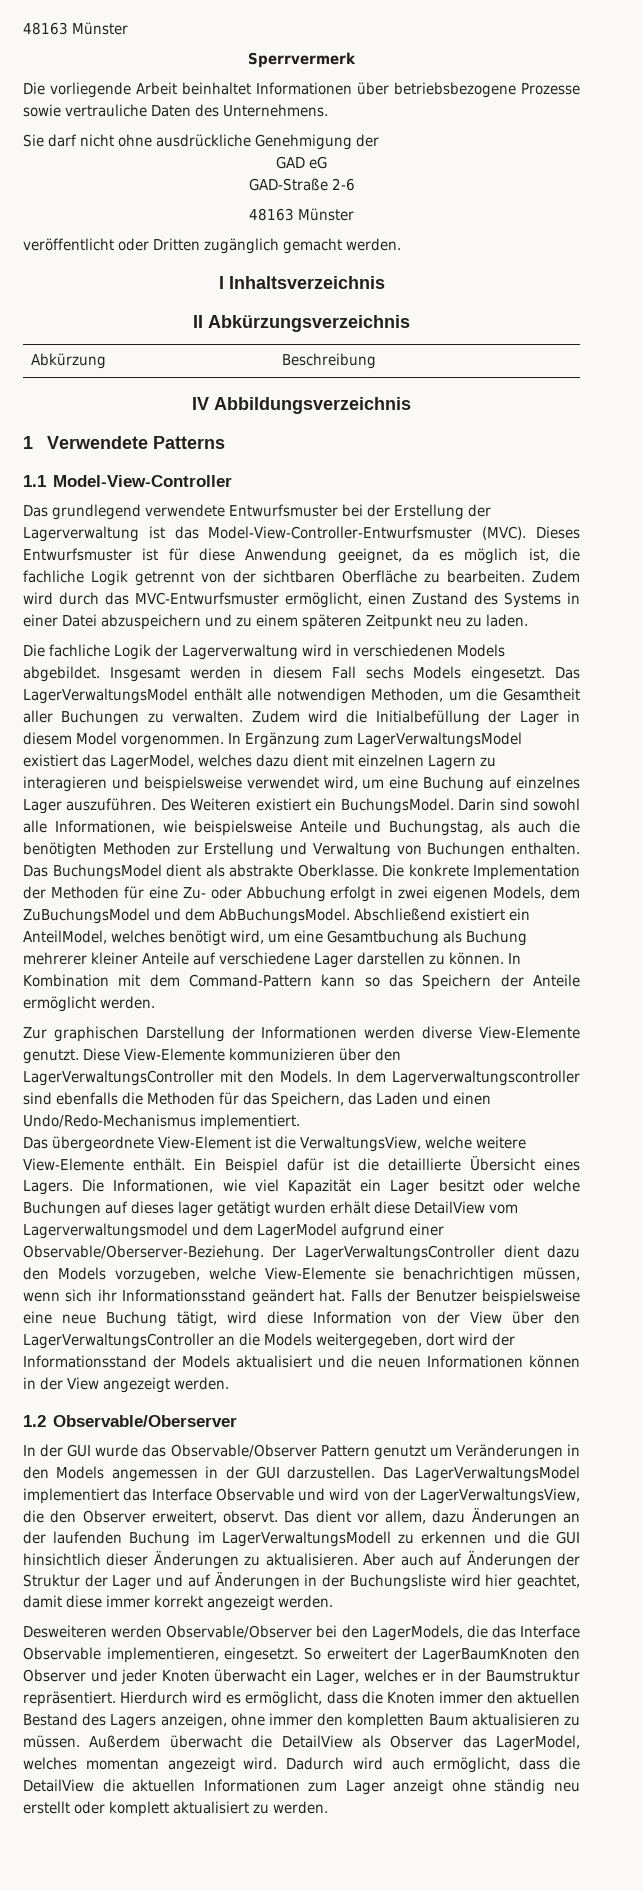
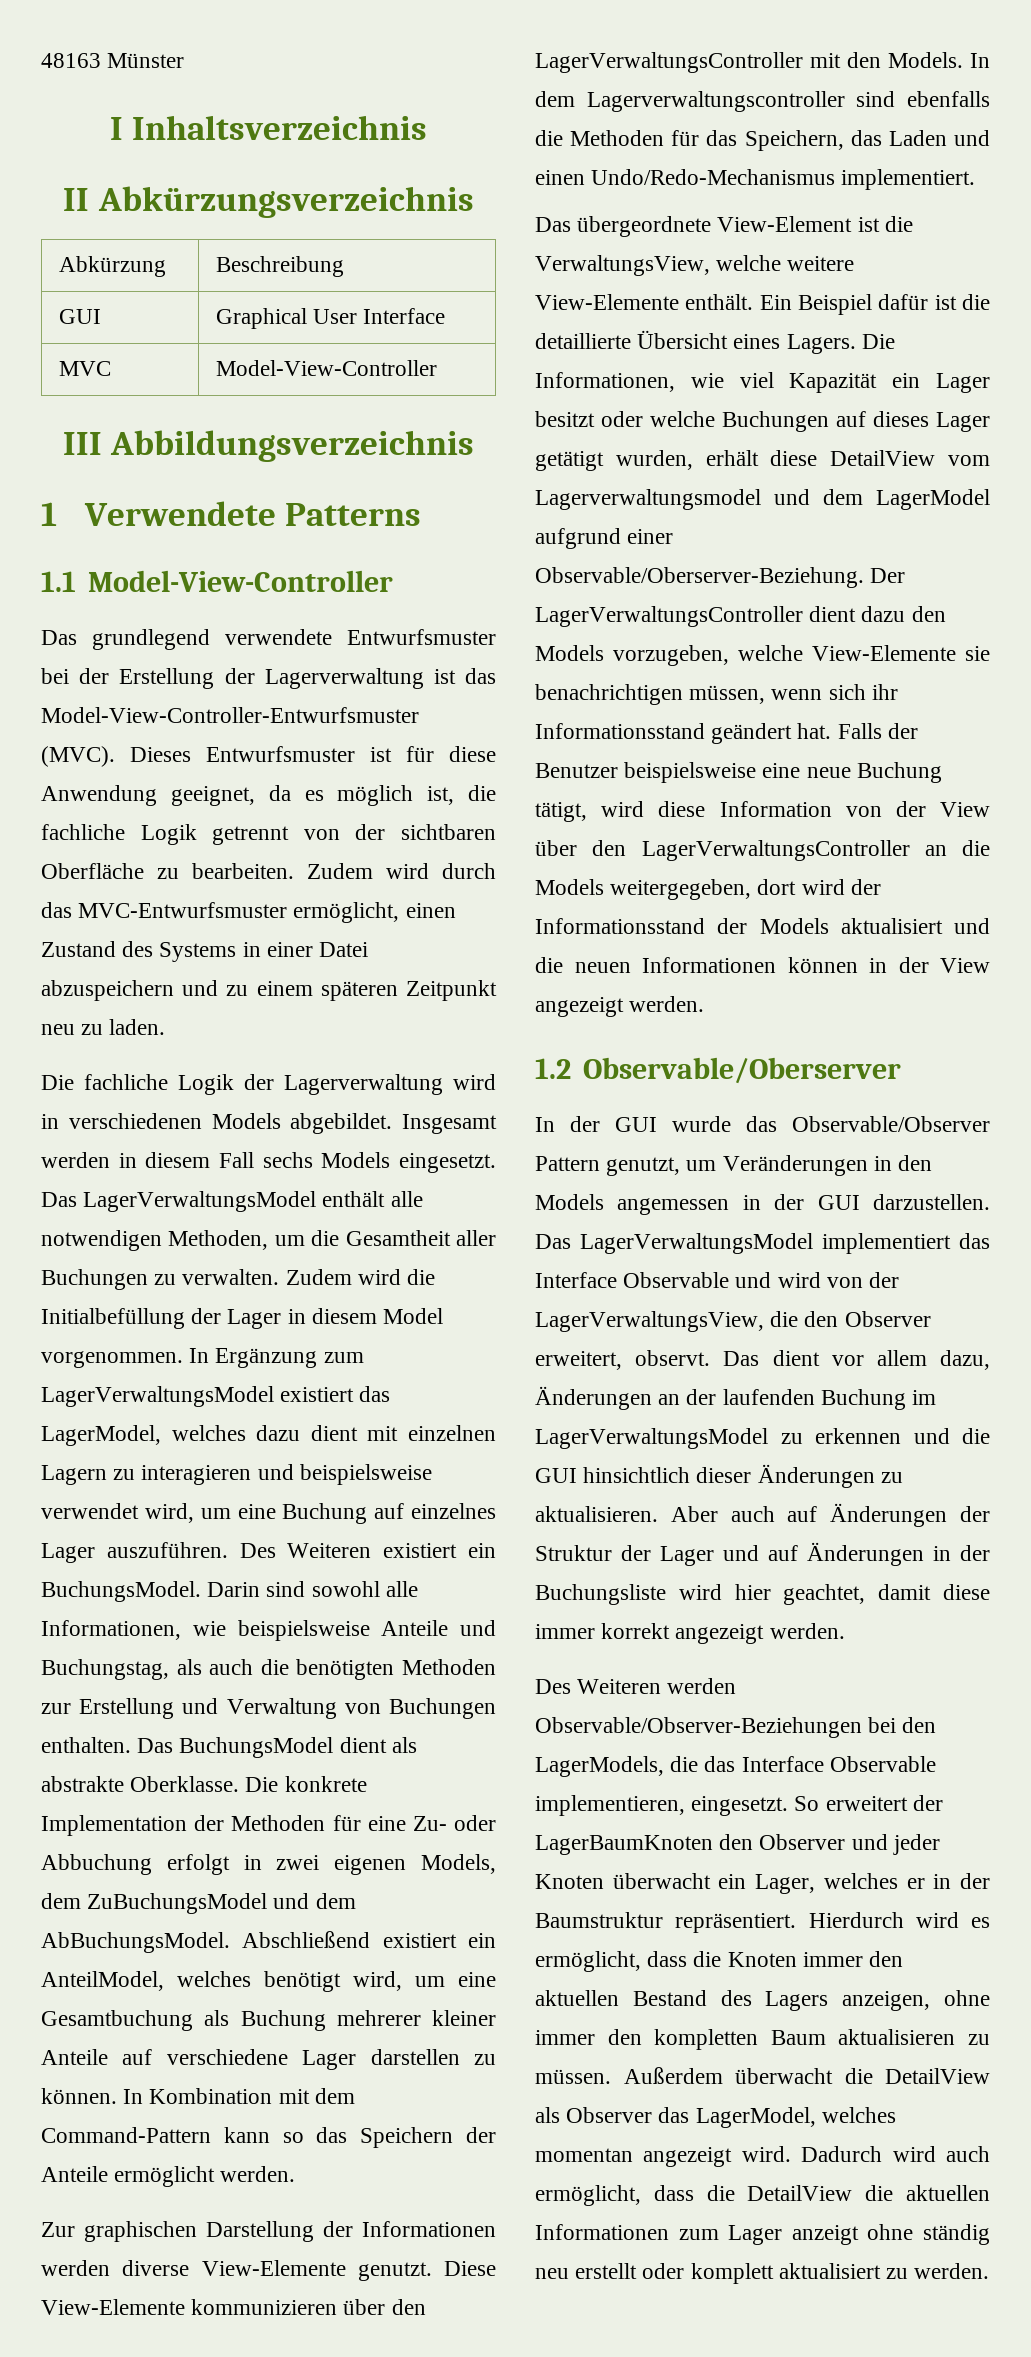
[23,22,128,35] [248,52,356,68] [23,82,580,98] [23,104,328,117] [23,134,379,150] [276,156,327,169] [248,178,355,191] [249,208,354,221] [23,238,401,254] 48163 Münster // Sperrvermerk // Die vorliegende Arbeit beinhaltet Informationen über betriebsbezogene Prozesse sowie vertrauliche Daten des Unternehmens. // Sie darf nicht ohne ausdrückliche Genehmigung der // GAD eG // GAD-Straße 2-6 // 48163 Münster // veröffentlicht oder Dritten zugänglich gemacht werden. -> [41,53,185,68] 48163 Münster
[192,397,209,410] // IV -> [58,309,101,324] [215,308,446,329] [58,361,111,376] [215,360,437,376] [62,432,102,455] // GUI | Graphical User Interface // MVC | Model-View-Controller // III
[178,1201,326,1217] lager getätigt wurden -> [936,412,990,432] [535,450,693,471] Lager getätigt wurden,
[373,1445,426,1460] genutzt -> [606,1157,681,1176] genutzt,
[385,1510,466,1524] allem, dazu -> [876,1350,990,1370] allem dazu,
[221,1531,391,1547] LagerVerwaltungsModell -> [535,1428,768,1449] LagerVerwaltungsModel
[23,1625,313,1639] Desweiteren werden Observable/Observer -> [535,1678,737,1694] [535,1717,862,1738] Des Weiteren werden Observable/Observer-Beziehungen

